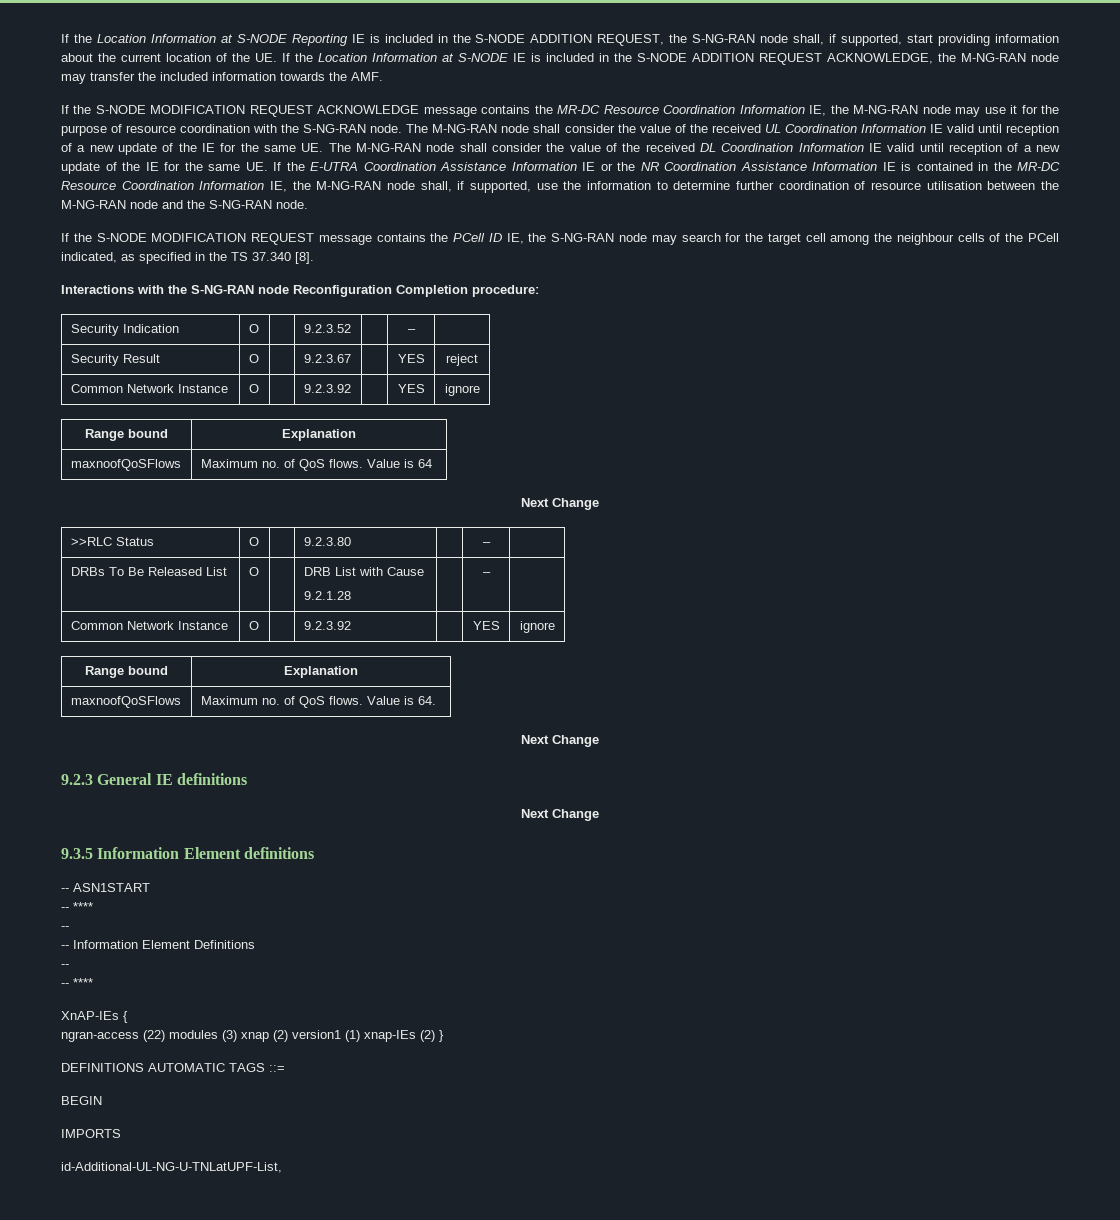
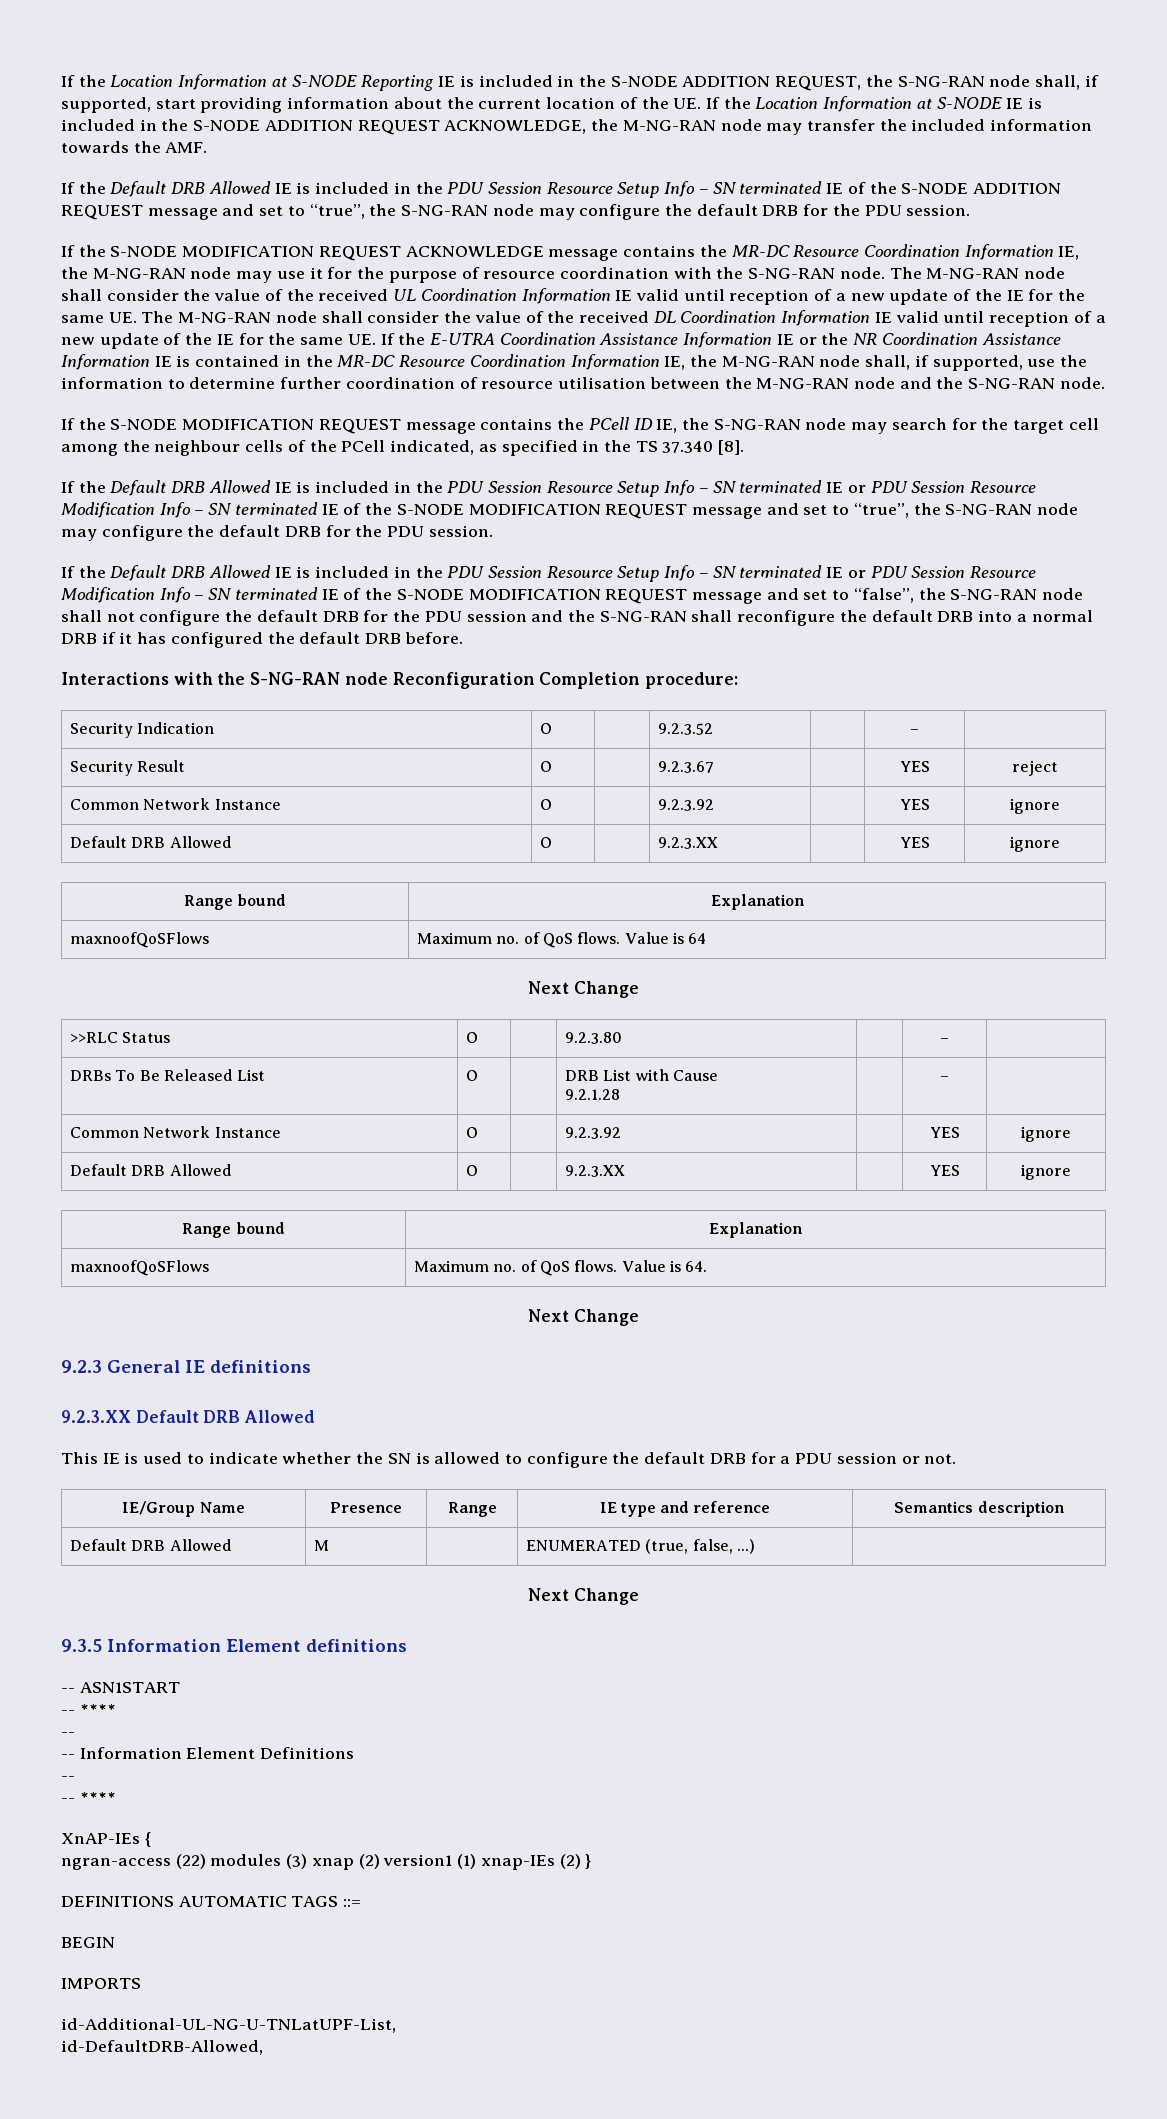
(383, 76) none -> [61,181,1061,198] [61,204,971,220] // If the Default DRB Allowed IE is included in the PDU Session Resource Setup Info – SN terminated IE of the S-NODE ADDITION REQUEST message and set to “true”, the S-NG-RAN node may configure the default DRB for the PDU session.
(314, 258) none -> [61,480,1036,497] [61,502,1079,519] [61,525,493,541] [61,565,1036,582] [61,587,1084,604] [61,610,1093,626] [61,632,463,648] // If the Default DRB Allowed IE is included in the PDU Session Resource Setup Info – SN terminated IE or PDU Session Resource Modification Info – SN terminated IE of the S-NODE MODIFICATION REQUEST message and set to “true”, the S-NG-RAN node may configure the default DRB for the PDU session. // If the Default DRB Allowed IE is included in the PDU Session Resource Setup Info – SN terminated IE or PDU Session Resource Modification Info – SN terminated IE of the S-NODE MODIFICATION REQUEST message and set to “false”, the S-NG-RAN node shall not configure the default DRB for the PDU session and the S-NG-RAN shall reconfigure the default DRB into a normal DRB if it has configured the default DRB before.
(480, 390) none -> [70,836,232,848] [540,837,553,848] [658,837,719,849] [899,837,930,848] [1010,836,1060,852] // Default DRB Allowed | O | | 9.2.3.XX | | YES | ignore
(555, 627) none -> [70,1164,232,1176] [466,1165,479,1176] [565,1165,626,1177] [929,1165,960,1176] [1021,1164,1071,1180] // Default DRB Allowed | O | | 9.2.3.XX | | YES | ignore
(247, 779) none -> [61,1410,316,1423] [61,1452,957,1468] [122,1501,245,1517] [330,1502,402,1513] [447,1502,497,1517] [599,1501,771,1517] [894,1501,1065,1517] [70,1539,232,1551] [314,1540,330,1551] [526,1539,756,1554] // 9.2.3.XX Default DRB Allowed // This IE is used to indicate whether the SN is allowed to configure the default DRB for a PDU session or not. // IE/Group Name | Presence | Range | IE type and reference | Semantics description // Default DRB Allowed | M | | ENUMERATED (true, false, ...) |
(282, 1167) none -> [61,2040,263,2055] // id-DefaultDRB-Allowed,

